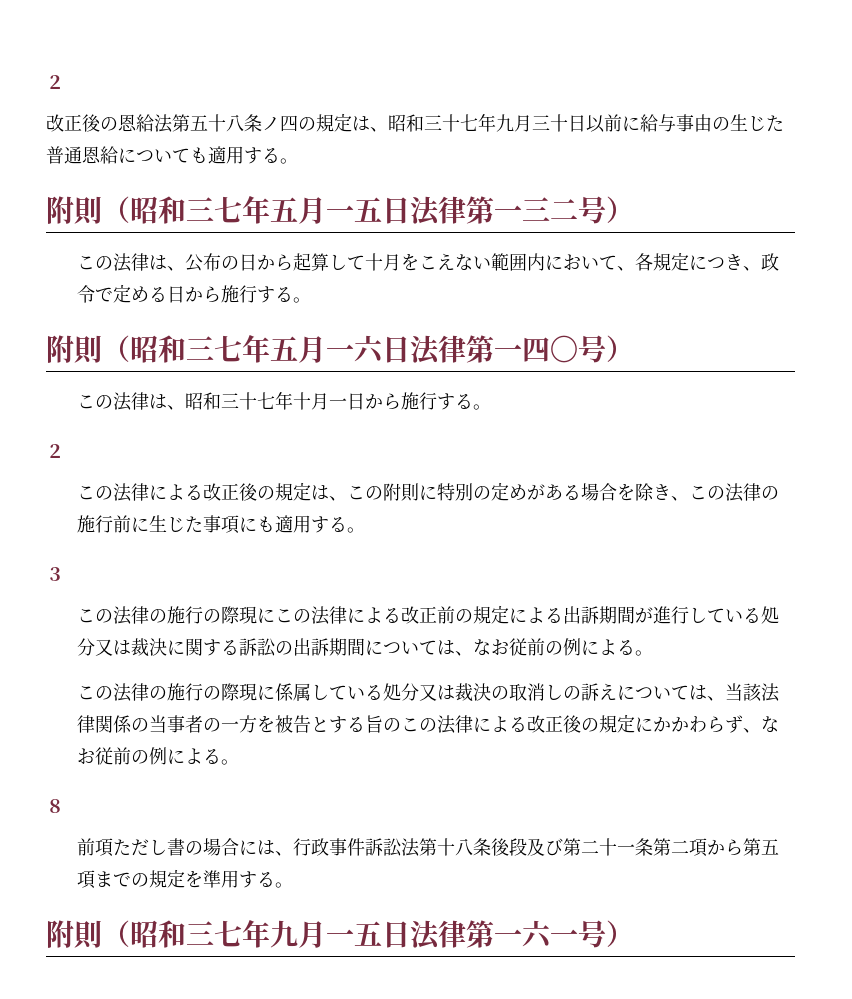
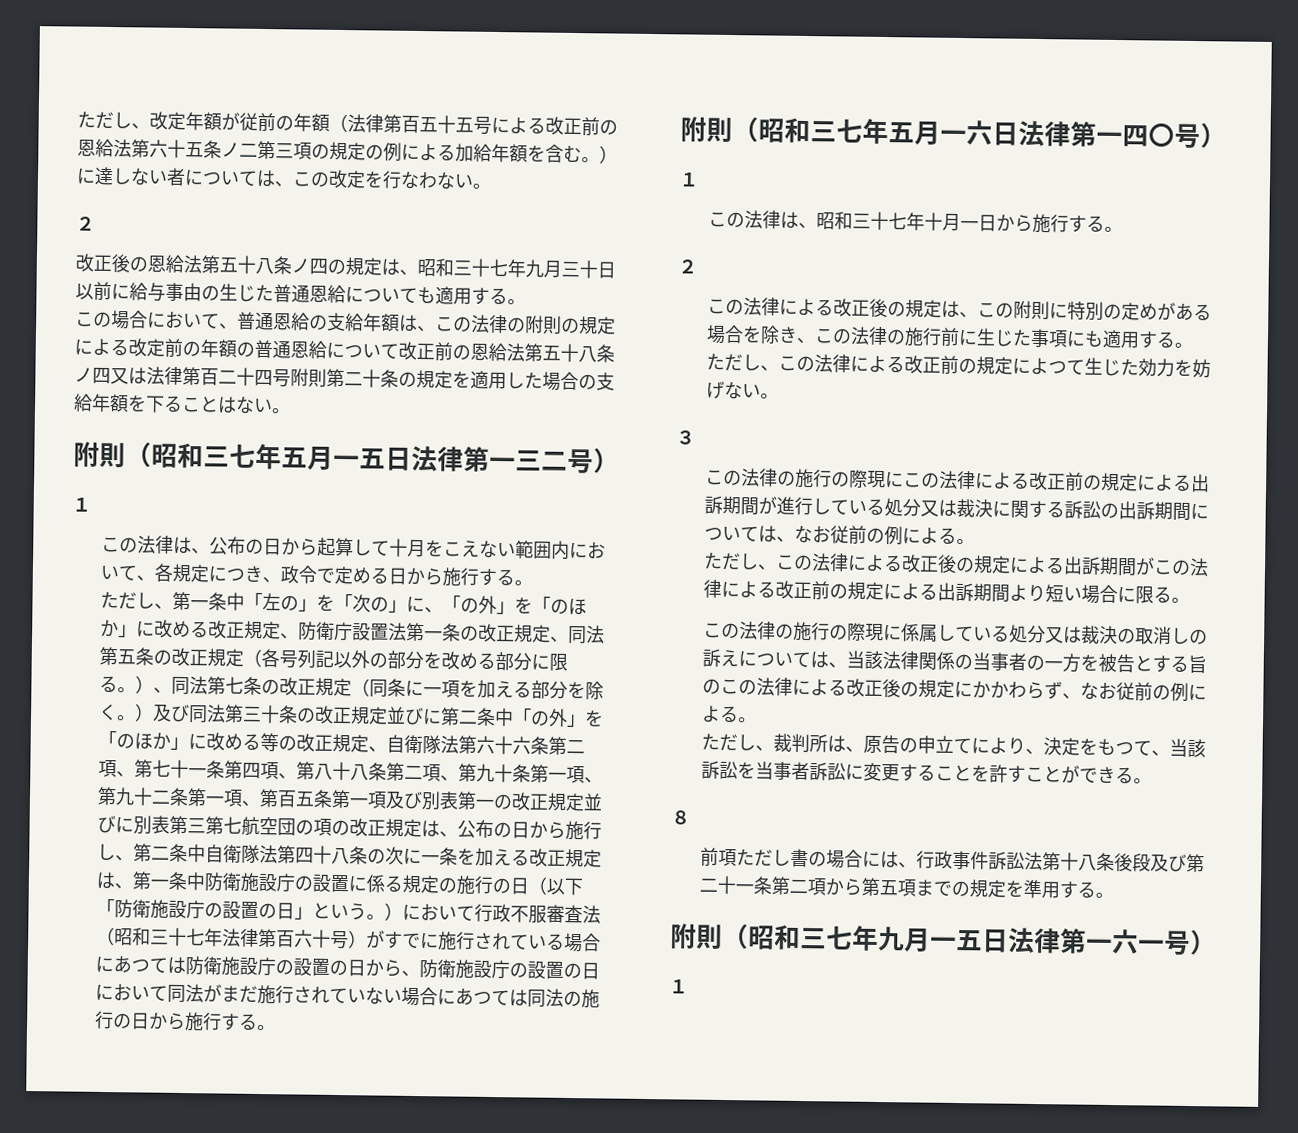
(46, 82) none -> [77,111,618,136] [77,138,618,164] [76,166,491,190] ただし、改定年額が従前の年額（法律第百五十五号による改正前の恩給法第六十五条ノ二第三項の規定の例による加給年額を含む。）に達しない者については、この改定を行なわない。 //
(298, 161) none -> [75,310,616,335] [74,338,615,363] [74,366,615,391] [73,393,291,414] // この場合において、普通恩給の支給年額は、この法律の附則の規定による改定前の年額の普通恩給について改正前の恩給法第五十八条ノ四又は法律第百二十四号附則第二十条の規定を適用した場合の支給年額を下ることはない。
(634, 209) none -> [72,497,91,512] // １
(311, 300) none -> [100,591,588,616] [100,619,606,645] [99,646,569,671] [99,675,605,700] [98,703,605,728] [98,730,586,755] [98,759,604,784] [97,786,604,812] [97,814,603,841] [97,843,603,868] [96,871,584,896] [96,898,602,924] [96,926,602,953] [95,955,601,980] [95,983,601,1009] [94,1010,277,1032] // ただし、第一条中「左の」を「次の」に、「の外」を「のほか」に改める改正規定、防衛庁設置法第一条の改正規定、同法第五条の改正規定（各号列記以外の部分を改める部分に限る。）、同法第七条の改正規定（同条に一項を加える部分を除く。）及び同法第三十条の改正規定並びに第二条中「の外」を「のほか」に改める等の改正規定、自衛隊法第六十六条第二項、第七十一条第四項、第八十八条第二項、第九十条第一項、第九十二条第一項、第百五条第一項及び別表第一の改正規定並びに別表第三第七航空団の項の改正規定は、公布の日から施行し、第二条中自衛隊法第四十八条の次に一条を加える改正規定は、第一条中防衛施設庁の設置に係る規定の施行の日（以下「防衛施設庁の設置の日」という。）において行政不服審査法（昭和三十七年法律第百六十号）がすでに施行されている場合にあつては防衛施設庁の設置の日から、防衛施設庁の設置の日において同法がまだ施行されていない場合にあつては同法の施行の日から施行する。
(634, 348) none -> [679,172,699,187] // １
(365, 530) none -> [706,353,1212,379] [706,380,780,400] // ただし、この法律による改正前の規定によつて生じた効力を妨げない。
(653, 653) none -> [703,552,1210,577] [703,579,1191,604] // ただし、この法律による改正後の規定による出訴期間がこの法律による改正前の規定による出訴期間より短い場合に限る。
(239, 762) none -> [701,733,1207,758] [701,760,1153,784] // ただし、裁判所は、原告の申立てにより、決定をもつて、当該訴訟を当事者訴訟に変更することを許すことができる。
(634, 933) none -> [669,979,688,994] // １

